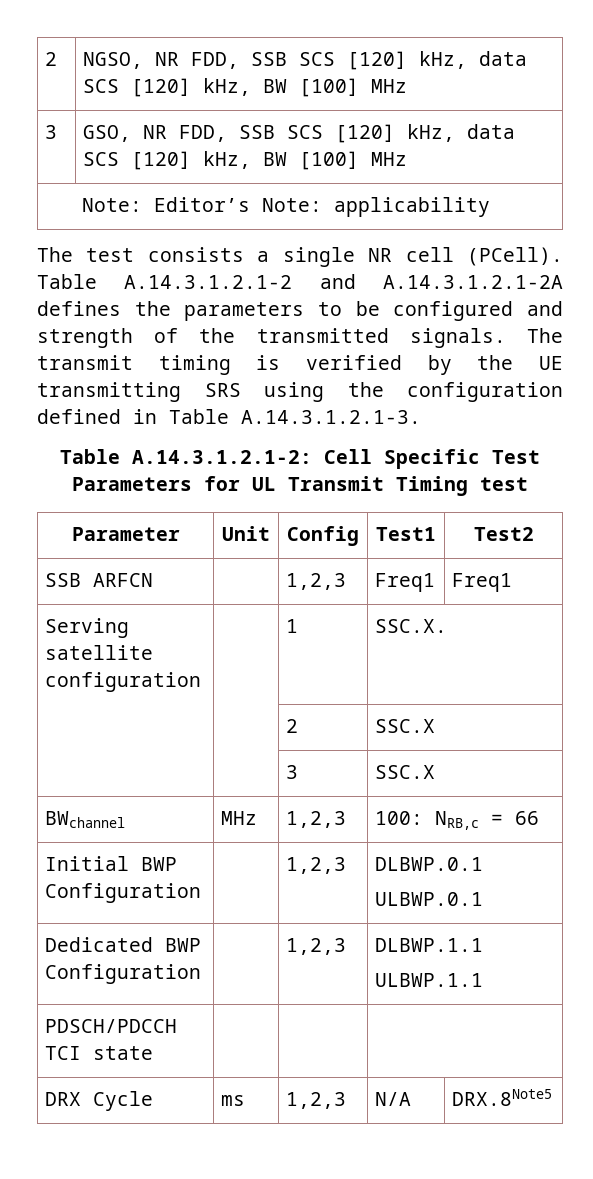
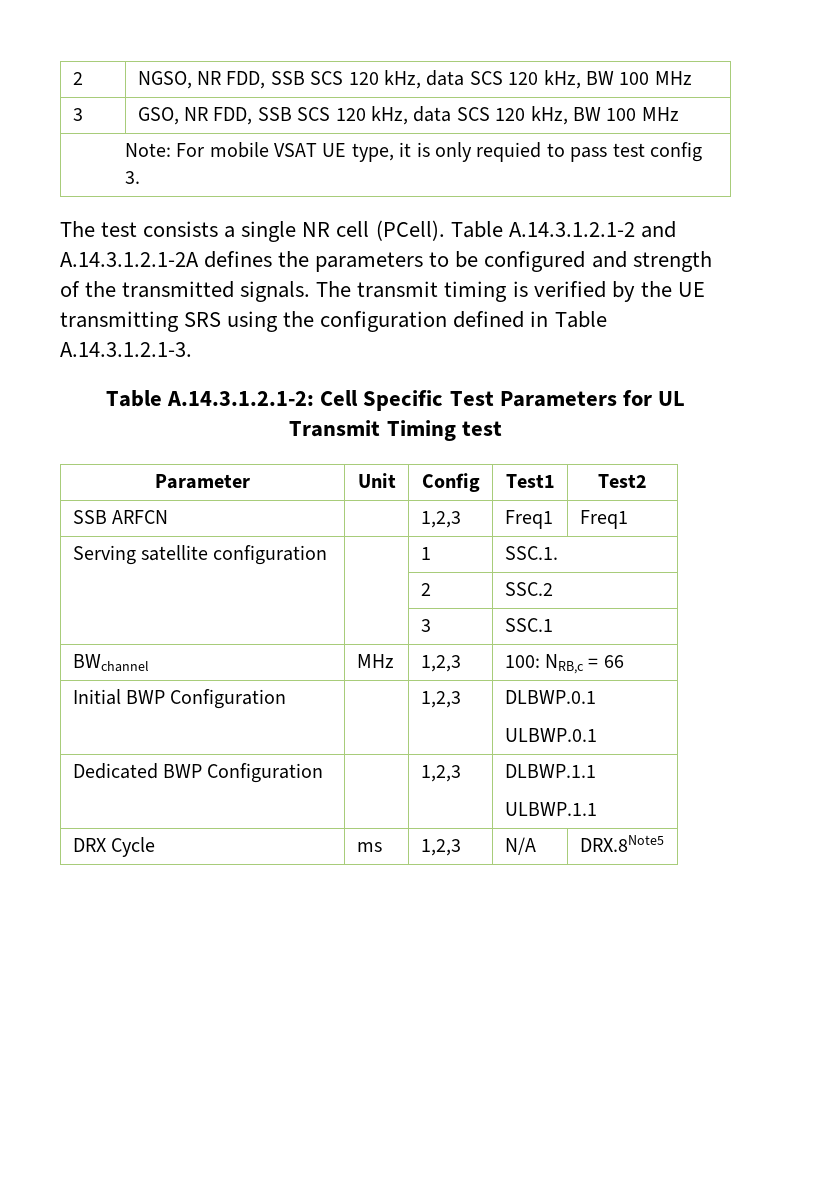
[347,51,528,70] [83,78,360,97] [120] kHz, data SCS [120] kHz, BW [100] -> [348,70,650,89] 120 kHz, data SCS 120 kHz, BW 100
[335,124,516,143] [83,151,360,170] [120] kHz, data SCS [120] kHz, BW [100] -> [335,106,637,125] 120 kHz, data SCS 120 kHz, BW 100
[153,197,490,217] Editor’s Note: applicability -> [176,142,702,162] [124,171,140,184] For mobile VSAT UE type, it is only requied to pass test config 3.
[375,619,448,633] [286,719,299,733] [375,719,436,733] [286,765,299,779] [375,765,436,779] SSC.X. // | | 2 | SSC.X // | | 3 | SSC.X -> [504,546,558,560] [420,583,431,596] [504,582,553,596] [420,619,431,632] [504,618,553,632] SSC.1. // | | 2 | SSC.2 // | | 3 | SSC.1
[45,1019,178,1033] [45,1046,154,1060] // PDSCH/PDCCH TCI state | | | -> (597, 809) none

